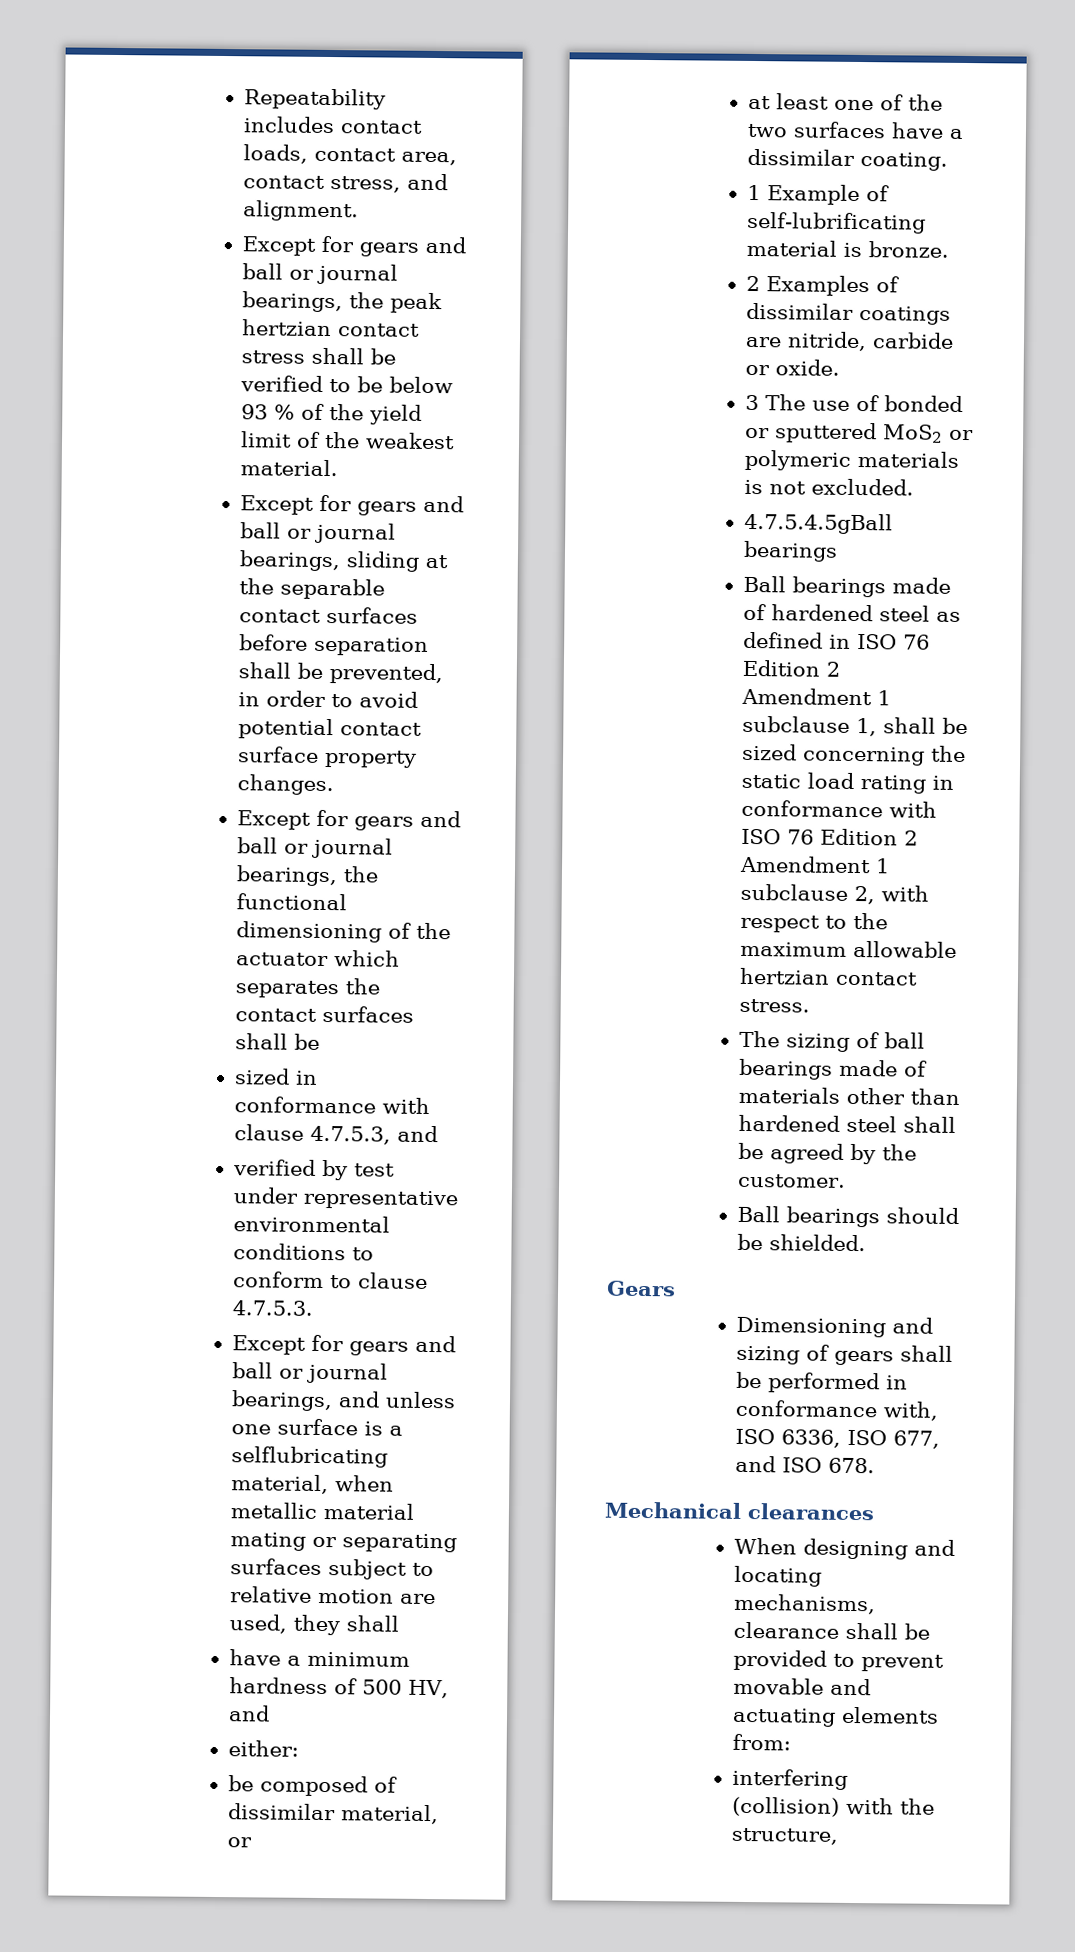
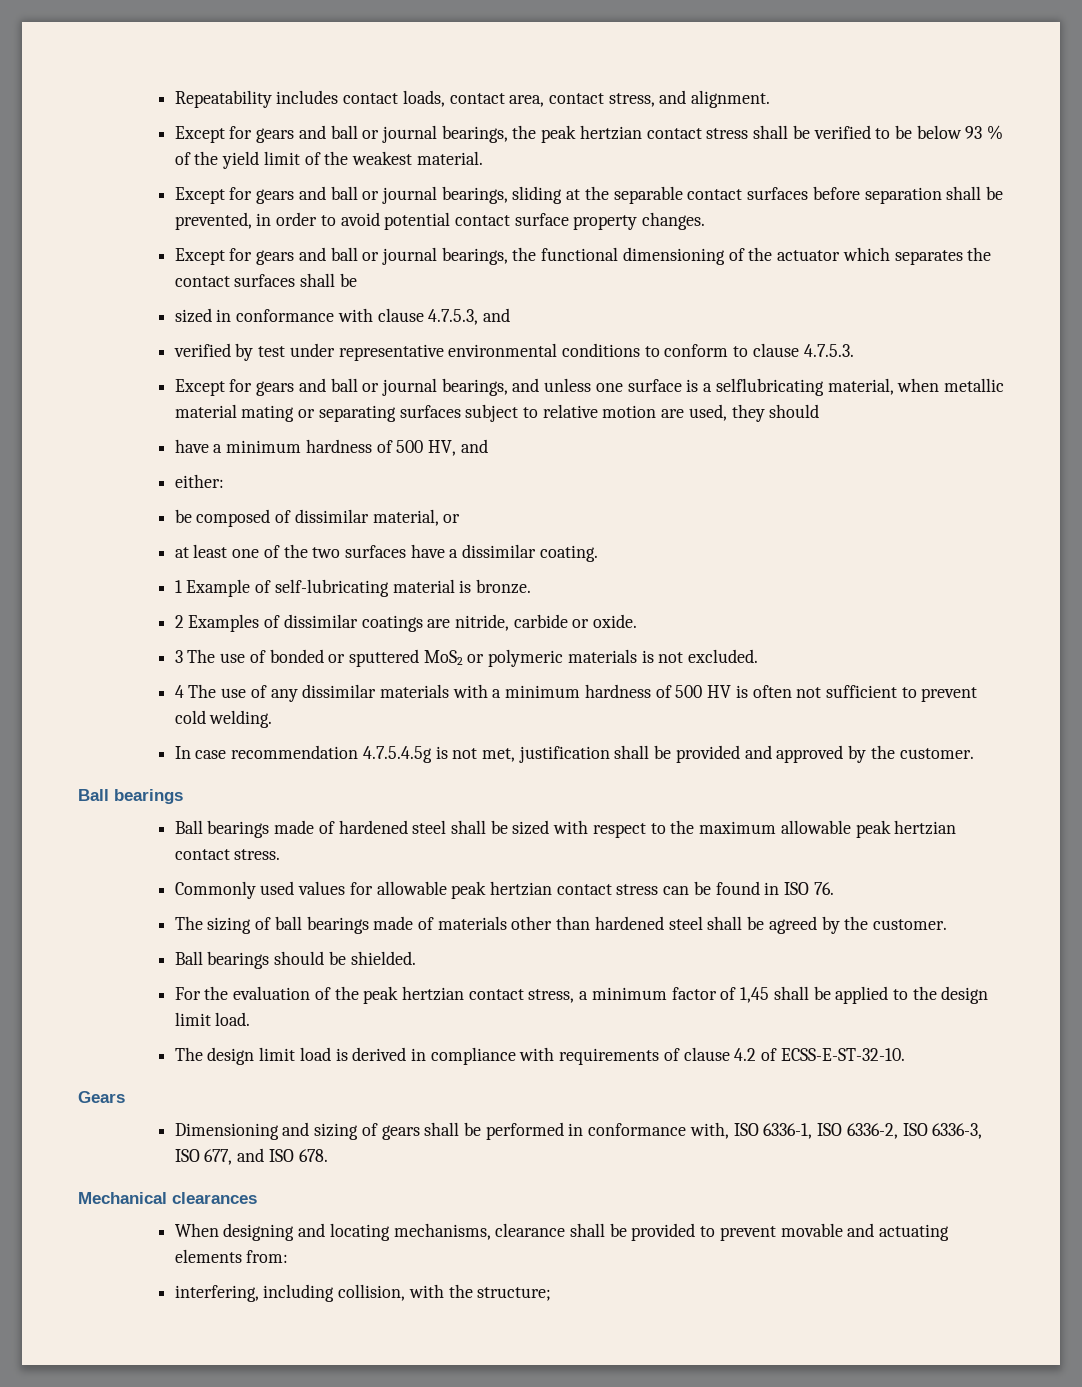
[346,1615,400,1632] shall -> [769,404,820,418] should
[747,211,927,234] self-lubrificating -> [274,579,389,597] self-lubricating
[744,512,894,535] 4.7.5.4.5gBall -> [174,684,978,702] [174,710,273,728] [174,745,974,763] [78,789,109,801] 4 The use of any dissimilar materials with a minimum hardness of 500 HV is often not sufficient to prevent cold welding. // In case recommendation 4.7.5.4.5g is not met, justification shall be provided and approved by the customer. // Ball
[936,611,962,622] [743,631,931,650] [742,659,841,677] [741,687,892,706] [742,715,969,737] [742,743,967,766] [741,772,955,794] [741,799,938,818] [741,828,919,846] [739,855,891,874] [740,883,876,905] as defined in ISO 76 Edition 2 Amendment 1 subclause 1, shall be sized concerning the static load rating in conformance with ISO 76 Edition 2 Amendment 1 subclause 2, -> [450,820,550,835] shall be sized
(958, 949) none -> [855,820,891,838] peak
(811, 1005) none -> [174,881,834,899] // Commonly used values for allowable peak hertzian contact stress can be found in ISO 76.
(867, 1243) none -> [174,986,989,1004] [174,1012,251,1026] [174,1047,905,1065] // For the evaluation of the peak hertzian contact stress, a minimum factor of 1,45 shall be applied to the design limit load. // The design limit load is derived in compliance with requirements of clause 4.2 of ECSS-E-ST-32-10.
[781,1429,842,1448] 6336, -> [763,1123,983,1139] 6336-1, ISO 6336-2, ISO 6336-3,
[732,1768,849,1790] [732,1796,841,1817] interfering (collision) -> [174,1284,406,1302] interfering, including collision,
[731,1827,839,1845] structure, -> [477,1287,552,1301] structure;

